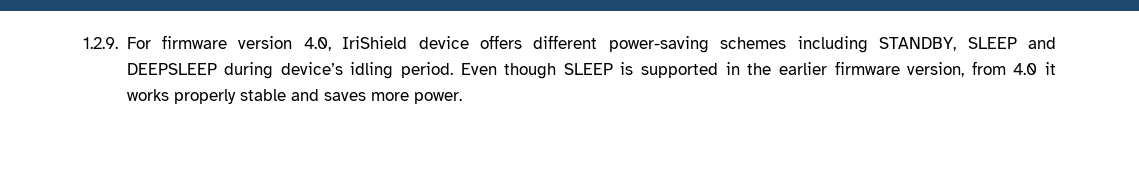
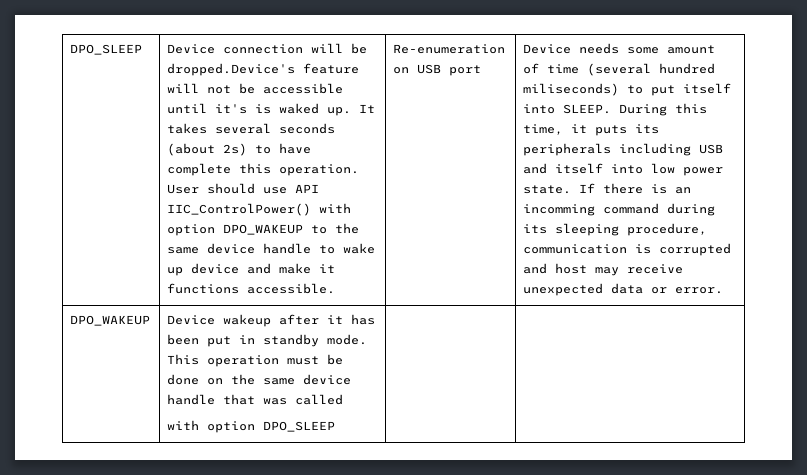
[83,35,1056,53] [126,61,1056,79] [126,89,462,104] 1.2.9. For firmware version 4.0, IriShield device offers different power-saving schemes including STANDBY, SLEEP and DEEPSLEEP during device’s idling period. Even though SLEEP is supported in the earlier firmware version, from 4.0 it works properly stable and saves more power. -> [70,44,143,55] [167,43,368,54] [167,63,360,76] [167,83,344,94] [167,103,376,116] [167,123,336,134] [167,143,312,156] [167,163,360,176] [167,183,320,194] [167,203,352,216] [167,223,360,236] [167,243,376,254] [167,263,336,276] [167,283,336,294] [393,44,506,54] [393,64,482,76] [523,43,716,54] [523,63,716,76] [523,83,732,96] [523,103,708,116] [523,124,660,136] [523,143,724,156] [523,163,724,176] [523,183,692,194] [523,203,716,216] [523,223,708,236] [523,243,732,256] [523,263,684,276] [523,283,724,296] [70,315,151,326] [167,314,376,327] [167,334,368,347] [167,354,344,367] [167,374,352,385] [167,394,344,405] [167,420,336,433] DPO_SLEEP | Device connection will be dropped.Device's feature will not be accessible until it's is waked up. It takes several seconds (about 2s) to have complete this operation. User should use API IIC_ControlPower() with option DPO_WAKEUP to the same device handle to wake up device and make it functions accessible. | Re-enumeration on USB port | Device needs some amount of time (several hundred miliseconds) to put itself into SLEEP. During this time, it puts its peripherals including USB and itself into low power state. If there is an incomming command during its sleeping procedure, communication is corrupted and host may receive unexpected data or error. // DPO_WAKEUP | Device wakeup after it has been put in standby mode. This operation must be done on the same device handle that was called // with option DPO_SLEEP | |

